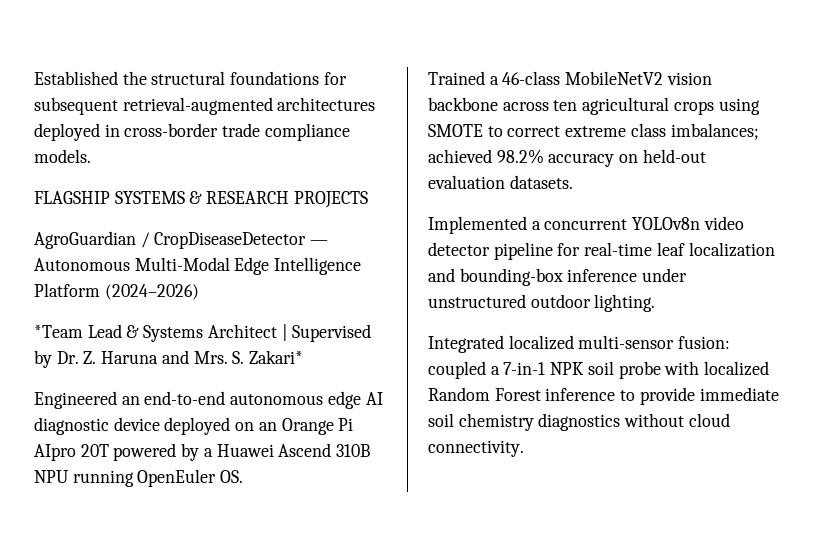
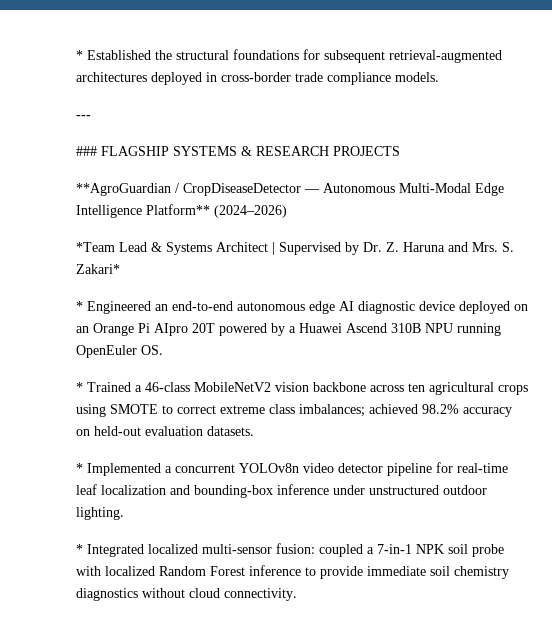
(34, 78) none -> [76,50,83,60] *
(91, 156) none -> [76,115,91,119] [76,146,97,156] --- // ###
[34,231,136,249] AgroGuardian -> [76,183,171,196] **AgroGuardian
[34,283,100,297] Platform -> [146,204,210,215] Platform**
(304, 357) none -> [76,301,83,311] *
(244, 476) none -> [76,382,83,392] *
(573, 182) none -> [76,463,83,473] *
(656, 303) none -> [76,544,83,554] *

